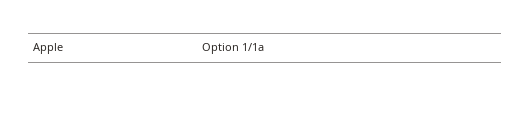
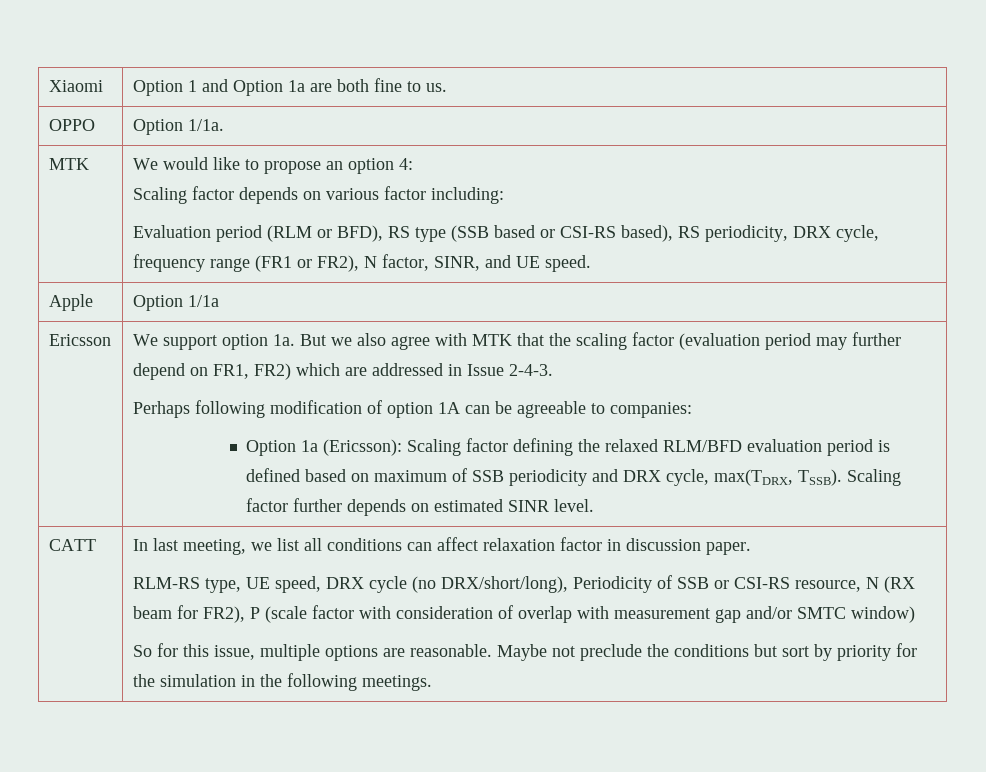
[33,43,64,54] [202,43,265,54] Apple | Option 1/1a -> [48,80,103,92] [132,78,447,96] [48,119,95,131] [132,119,224,135] [48,158,89,170] [132,157,413,174] [132,186,504,204] [132,225,879,242] [132,254,591,272] [48,294,93,311] [132,295,219,311] [48,334,111,346] [132,332,901,350] [132,363,553,380] [132,400,692,418] [246,438,891,456] [246,468,902,486] [246,498,595,516] [48,539,96,551] [132,537,751,555] [132,575,915,593] [132,605,915,623] [132,643,917,661] [132,673,432,691] Xiaomi | Option 1 and Option 1a are both fine to us. // OPPO | Option 1/1a. // MTK | We would like to propose an option 4: // Scaling factor depends on various factor including: // Evaluation period (RLM or BFD), RS type (SSB based or CSI-RS based), RS periodicity, DRX cycle, frequency range (FR1 or FR2), N factor, SINR, and UE speed. // Apple | Option 1/1a // Ericsson | We support option 1a. But we also agree with MTK that the scaling factor (evaluation period may further depend on FR1, FR2) which are addressed in Issue 2-4-3. // Perhaps following modification of option 1A can be agreeable to companies: // Option 1a (Ericsson): Scaling factor defining the relaxed RLM/BFD evaluation period is defined based on maximum of SSB periodicity and DRX cycle, max(TDRX, TSSB). Scaling factor further depends on estimated SINR level. // CATT | In last meeting, we list all conditions can affect relaxation factor in discussion paper. // RLM-RS type, UE speed, DRX cycle (no DRX/short/long), Periodicity of SSB or CSI-RS resource, N (RX beam for FR2), P (scale factor with consideration of overlap with measurement gap and/or SMTC window) // So for this issue, multiple options are reasonable. Maybe not preclude the conditions but sort by priority for the simulation in the following meetings.

